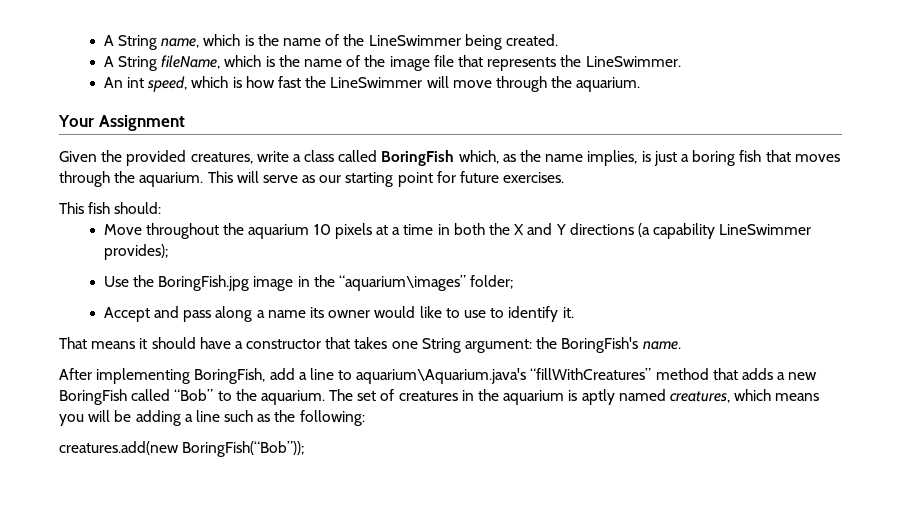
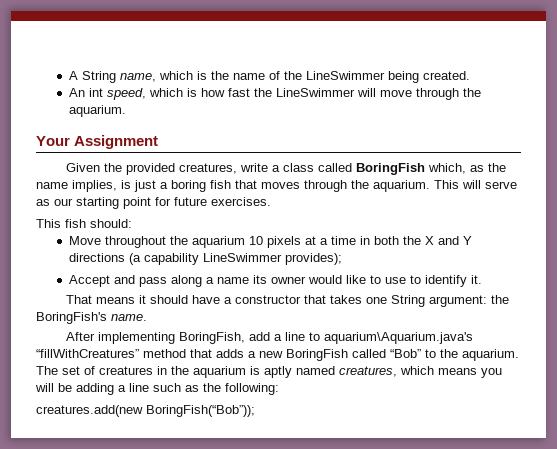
[103,55,681,71] // A String fileName, which is the name of the image file that represents the LineSwimmer. -> (471, 75) none
[103,275,514,291] // Use the BoringFish.jpg image in the “aquarium\images” folder; -> (343, 259) none

